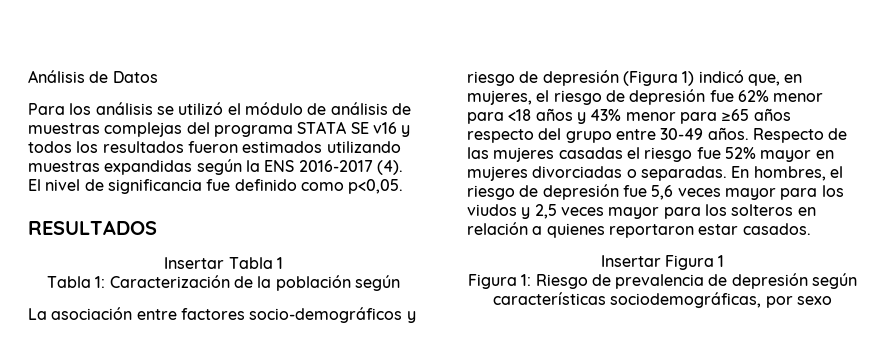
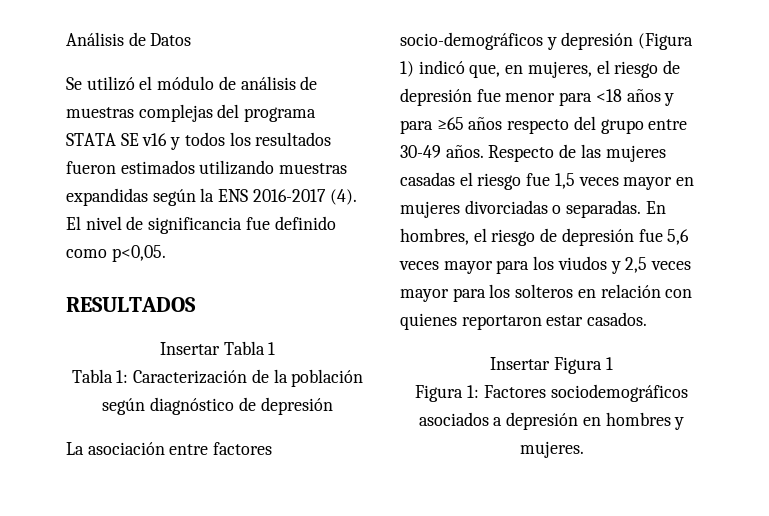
[28,102,174,115] Para los análisis se -> [66,77,82,90] Se
(400, 283) none -> [150,397,333,415] diagnóstico de depresión
[467,71,539,86] riesgo de -> (557, 43) none
[737,90,769,102] 62% -> (501, 95) none
[590,109,676,121] 43% menor -> (675, 99) none
[724,147,756,159] 52% -> [554,173,619,189] 1,5 veces
[532,226,543,235] a -> [665,289,693,298] con
[535,273,858,289] [493,292,832,308] Riesgo de prevalencia de depresión según características sociodemográficas, por sexo -> [483,384,688,402] [418,412,685,430] [519,441,584,458] Factores sociodemográficos asociados a depresión en hombres y mujeres.

